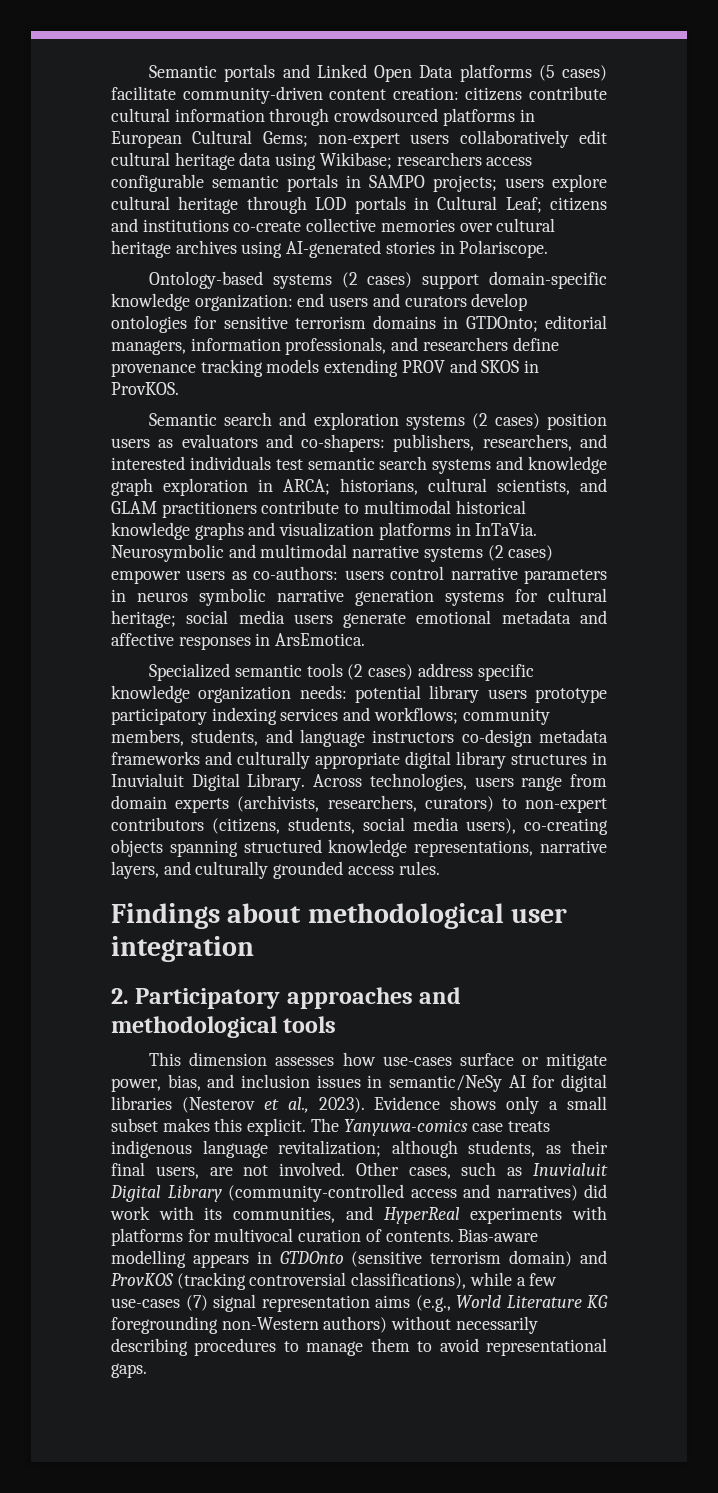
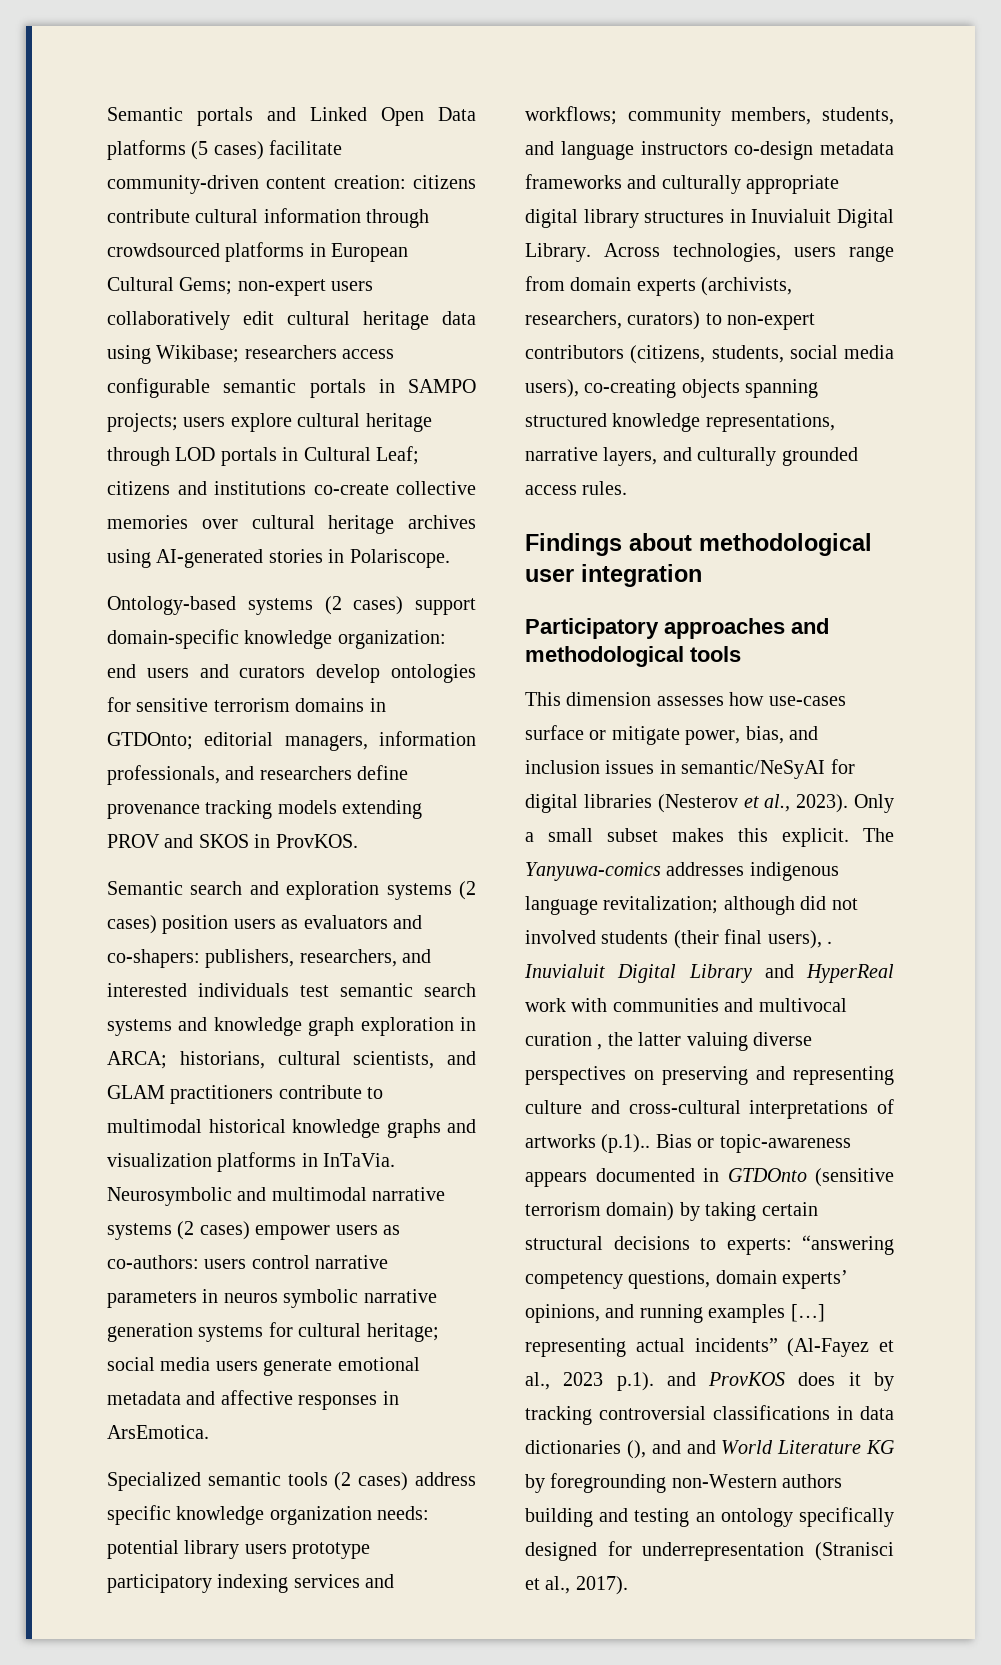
[111,988,129,1004] 2. -> (702, 575) none
[389,1075,526,1092] semantic/NeSy AI -> [681,760,826,779] semantic/NeSyAI
[374,1096,540,1114] Evidence shows only -> [854,794,894,813] Only
[472,1121,551,1132] case treats -> [666,862,745,876] addresses
[468,1140,608,1157] [111,1162,608,1179] [110,1184,607,1202] [110,1206,607,1224] [111,1228,539,1246] [111,1250,249,1268] students, as their final users, are not involved. Other cases, such as Inuvialuit Digital Library (community-controlled access and narratives) did work with its communities, and HyperReal experiments with platforms for multivocal curation of contents. Bias-aware modelling appears -> [800,896,858,910] [525,929,832,949] [524,964,894,983] [525,998,847,1012] [525,1032,812,1051] [525,1066,894,1085] [525,1099,894,1119] [525,1134,851,1153] [525,1168,695,1187] did not involved students (their final users), . Inuvialuit Digital Library and HyperReal work with communities and multivocal curation , the latter valuing diverse perspectives on preserving and representing culture and cross-cultural interpretations of artworks (p.1).. Bias or topic-awareness appears documented
[580,1250,607,1264] [111,1272,558,1290] [111,1294,451,1312] and ProvKOS (tracking controversial classifications), while a few use-cases (7) signal representation aims (e.g., -> [679,1202,818,1221] [525,1235,894,1255] [525,1270,849,1289] [525,1304,825,1323] [525,1338,894,1357] [525,1372,894,1391] [525,1405,894,1425] [525,1440,716,1459] by taking certain structural decisions to experts: “answering competency questions, domain experts’ opinions, and running examples […] representing actual incidents” (Al-Fayez et al., 2023 p.1). and ProvKOS does it by tracking controversial classifications in data dictionaries (), and and
(608, 1301) none -> [525,1474,545,1493] by
[323,1316,538,1334] [111,1338,608,1356] [111,1363,147,1378] authors) without necessarily describing procedures to manage them to avoid representational gaps. -> [782,1474,843,1488] [525,1507,894,1527] [525,1541,894,1561] [525,1576,628,1595] authors building and testing an ontology specifically designed for underrepresentation (Stranisci et al., 2017).

